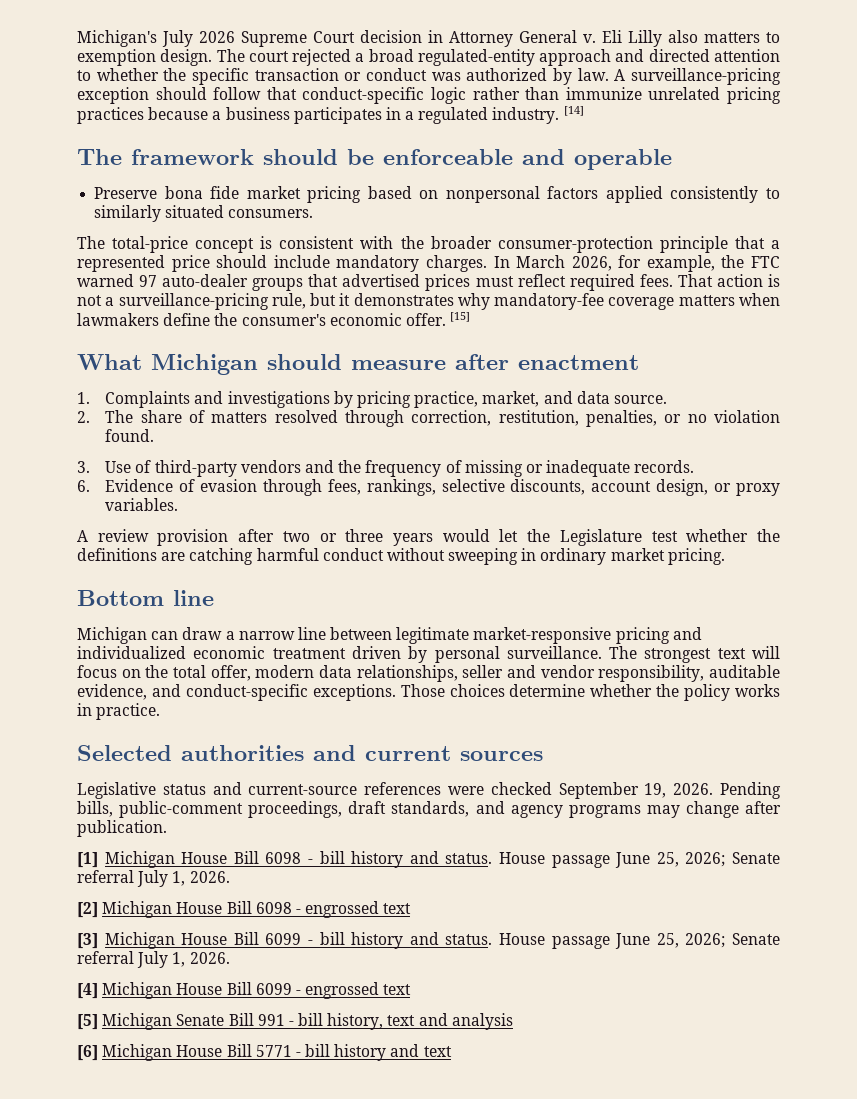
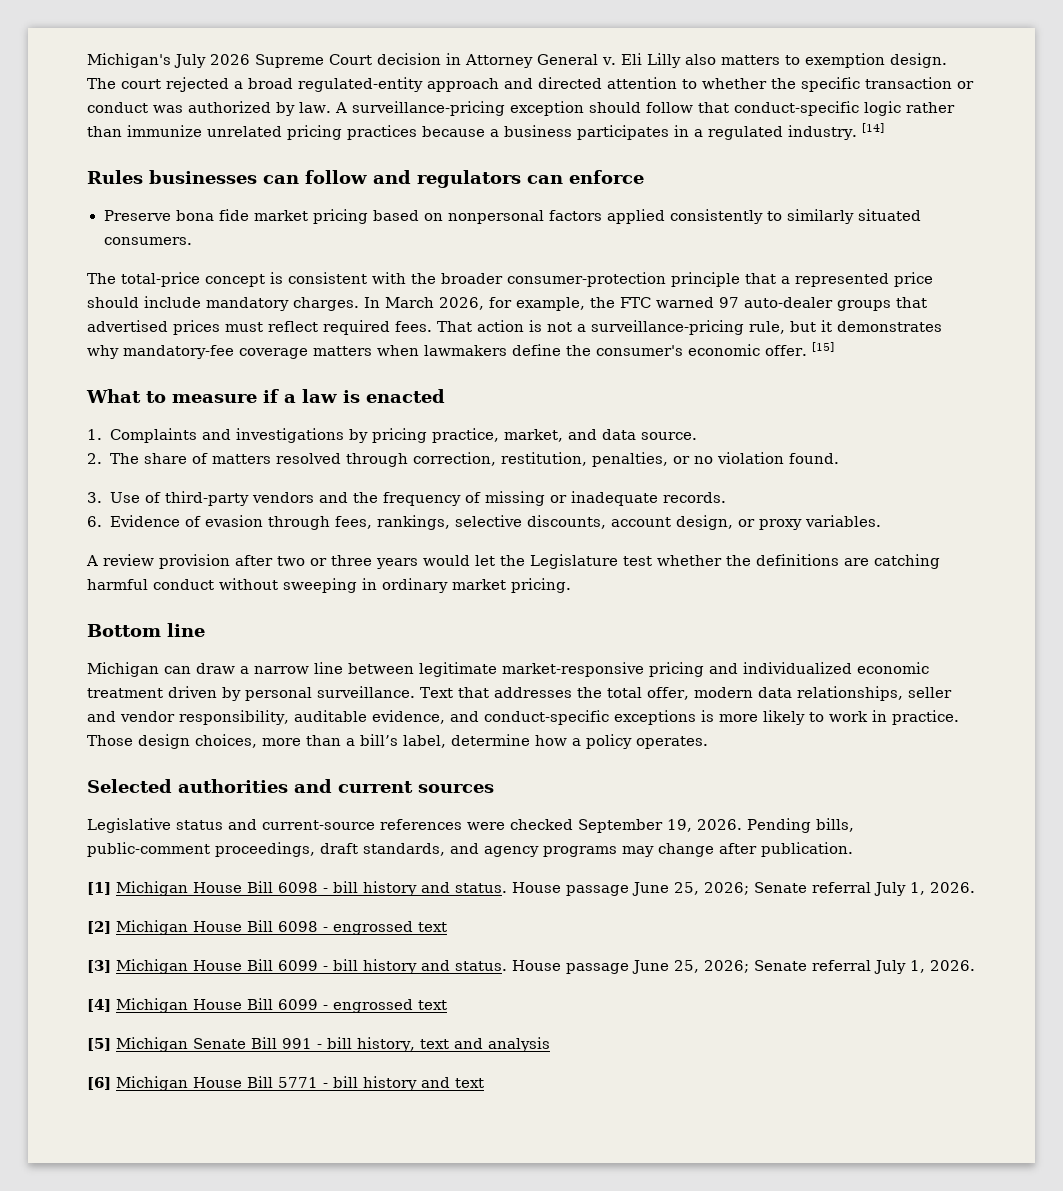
[77,149,672,170] The framework should be enforceable and operable -> [87,170,644,188] Rules businesses can follow and regulators can enforce
[151,354,639,375] Michigan should measure after enactment -> [146,389,445,403] to measure if a law is enacted
[609,646,780,663] [77,665,141,678] The strongest text will focus on -> [420,687,572,698] Text that addresses
[312,684,780,701] [77,703,161,720] exceptions. Those choices determine whether the policy works in practice. -> [613,710,959,725] [87,734,708,749] exceptions is more likely to work in practice. Those design choices, more than a bill’s label, determine how a policy operates.

